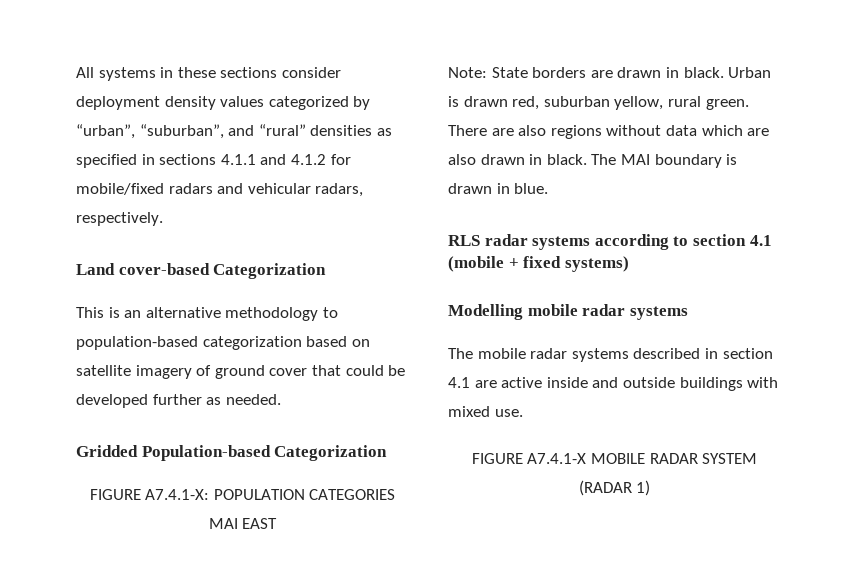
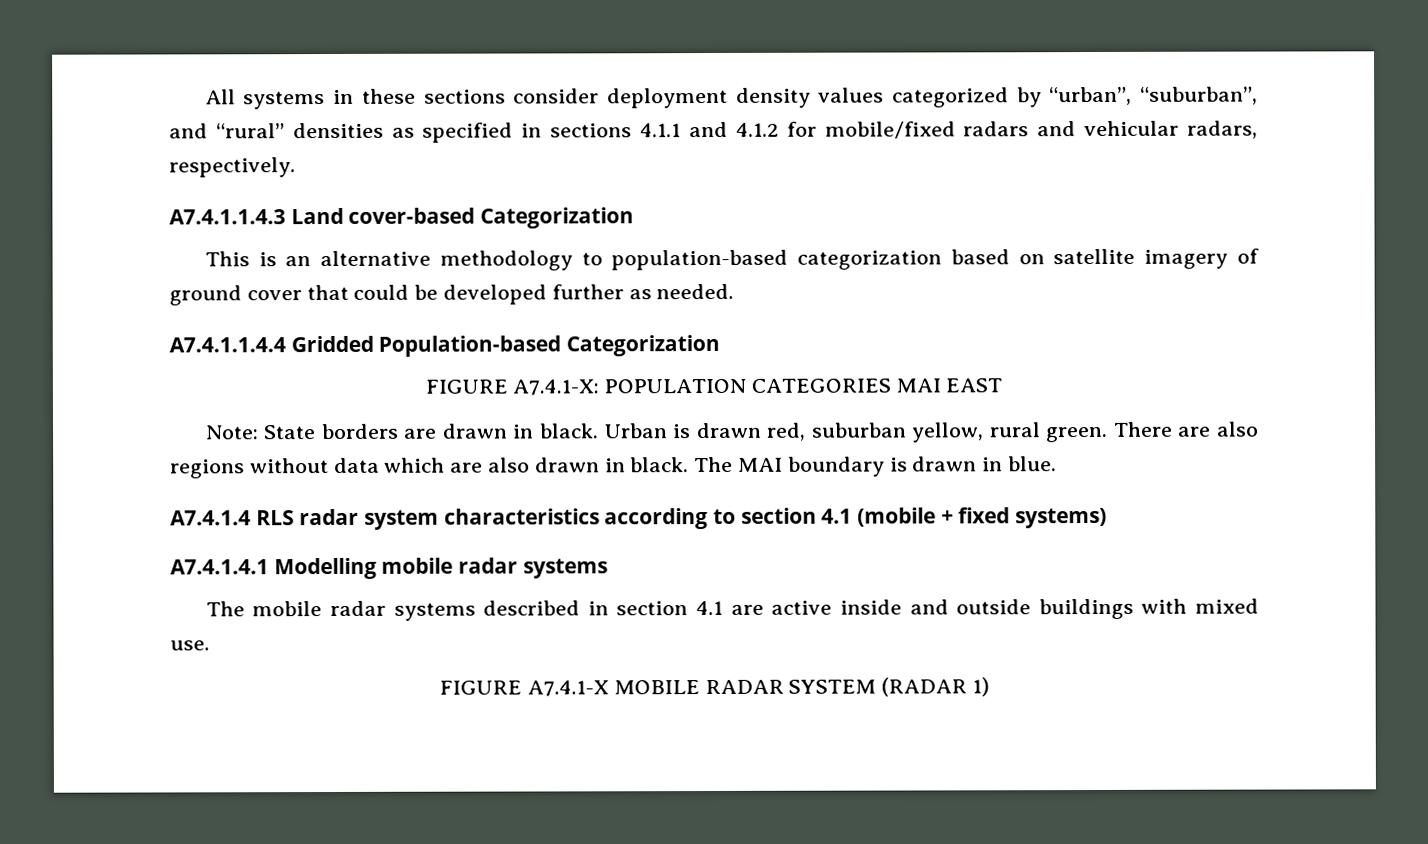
(163, 219) none -> [169,209,286,225] A7.4.1.1.4.3
(281, 399) none -> [169,337,286,353] A7.4.1.1.4.4
(549, 188) none -> [170,510,251,526] A7.4.1.4
[532,236,591,250] systems -> [364,508,600,530] system characteristics
(629, 264) none -> [170,559,269,575] A7.4.1.4.1

